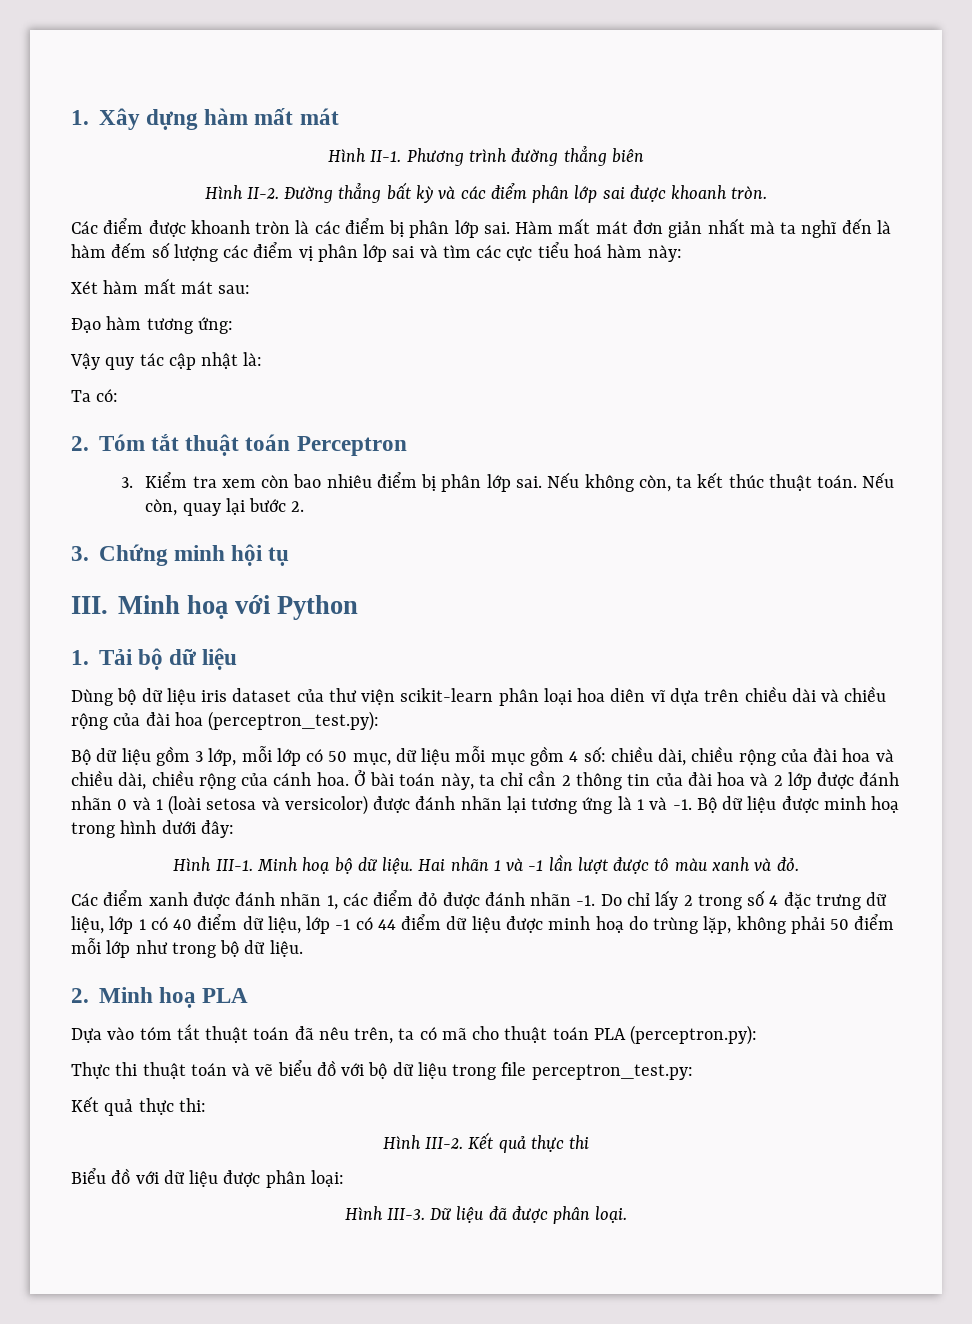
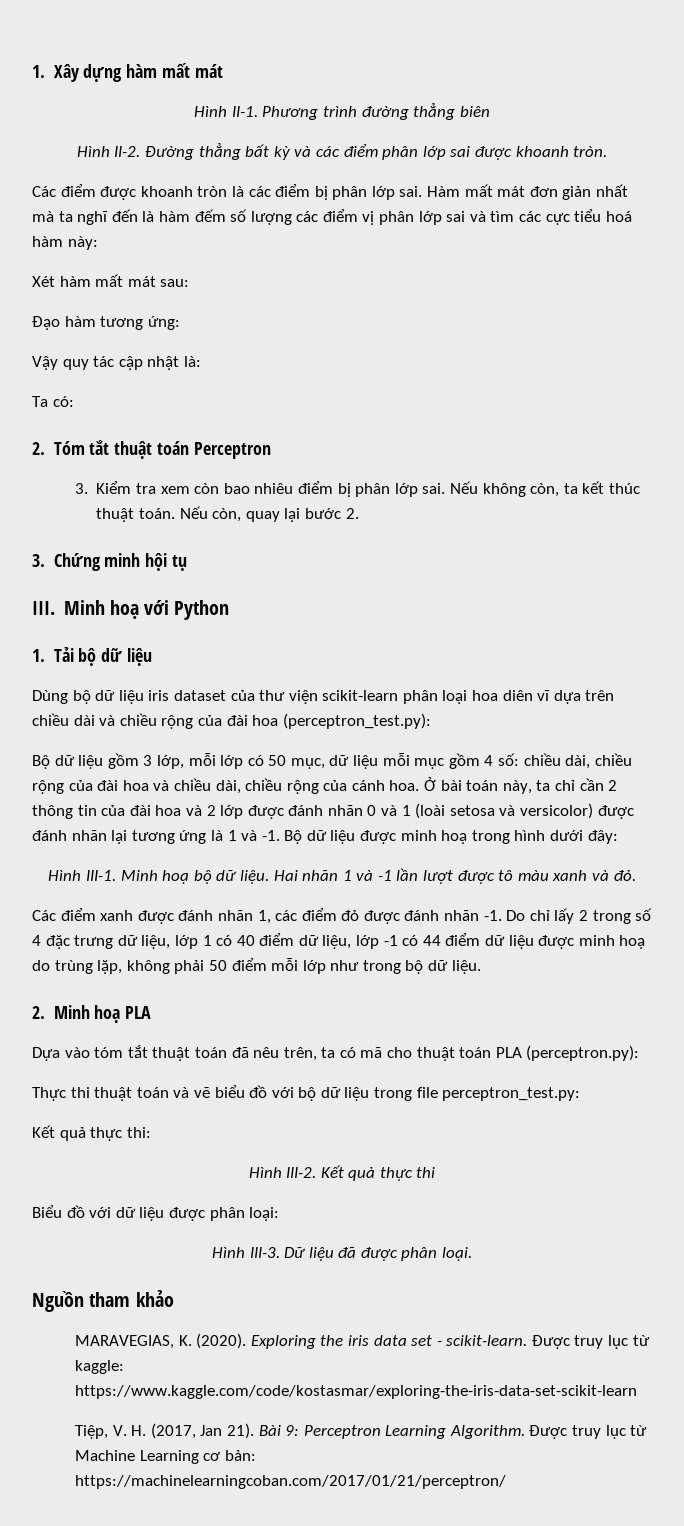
(628, 1214) none -> [32,1290,174,1312] [74,1333,650,1349] [74,1360,124,1374] [74,1385,637,1399] [74,1423,648,1439] [74,1450,256,1464] [74,1475,506,1489] // Nguồn tham khảo // MARAVEGIAS, K. (2020). Exploring the iris data set - scikit-learn. Được truy lục từ kaggle: https://www.kaggle.com/code/kostasmar/exploring-the-iris-data-set-scikit-learn // Tiệp, V. H. (2017, Jan 21). Bài 9: Perceptron Learning Algorithm. Được truy lục từ Machine Learning cơ bản: https://machinelearningcoban.com/2017/01/21/perceptron/

